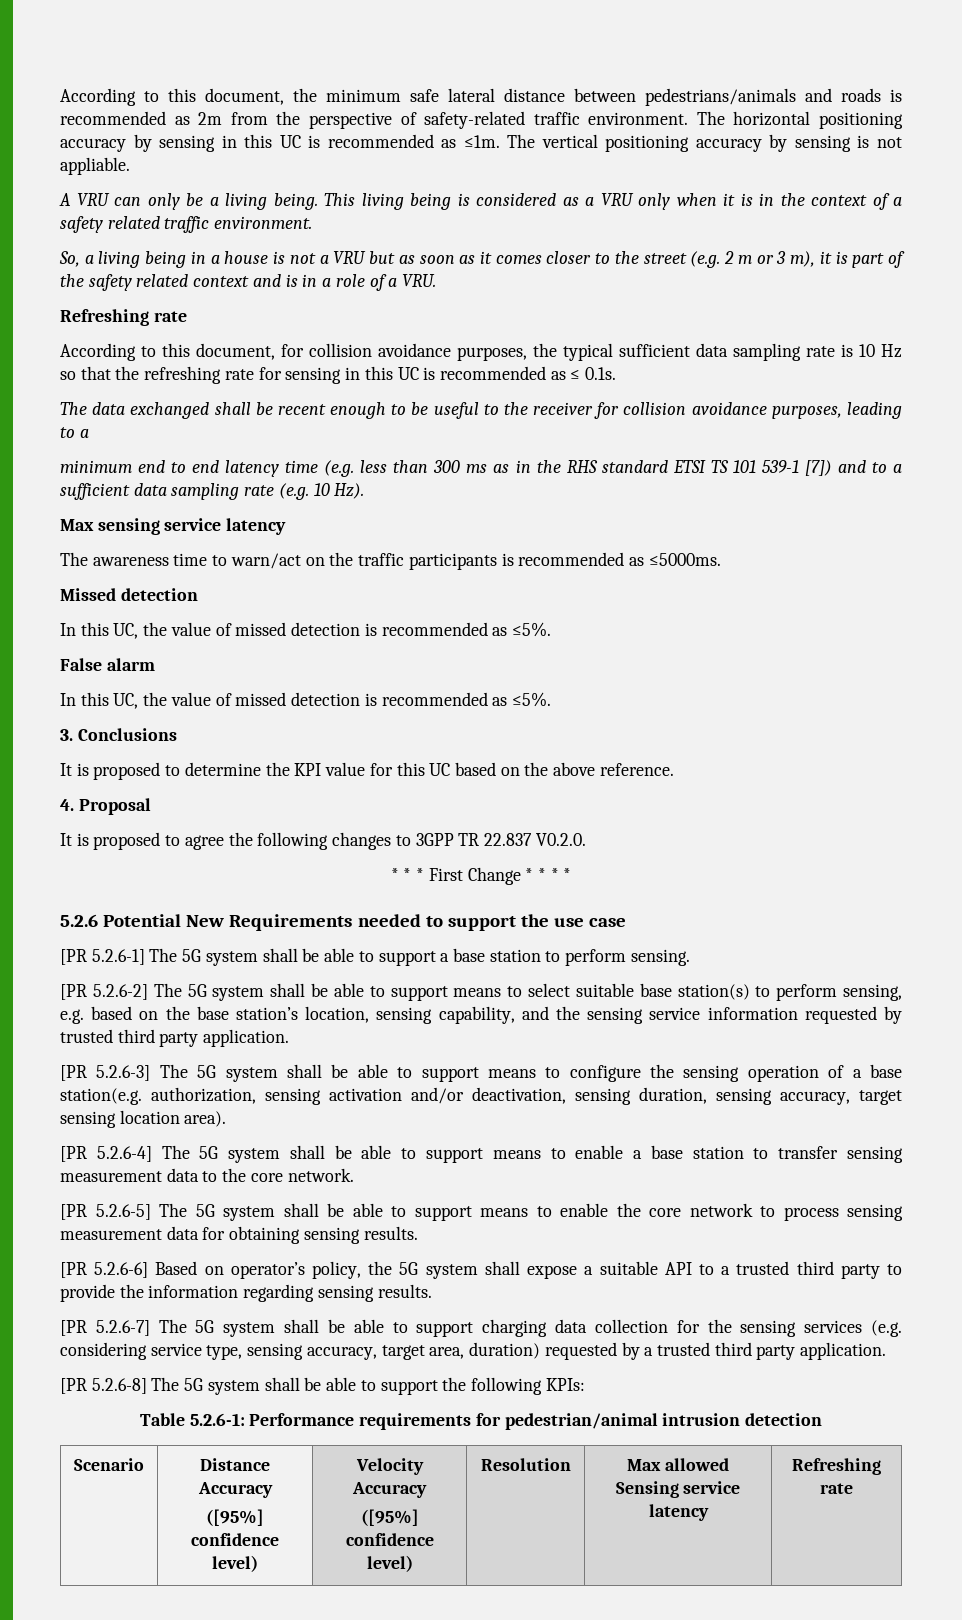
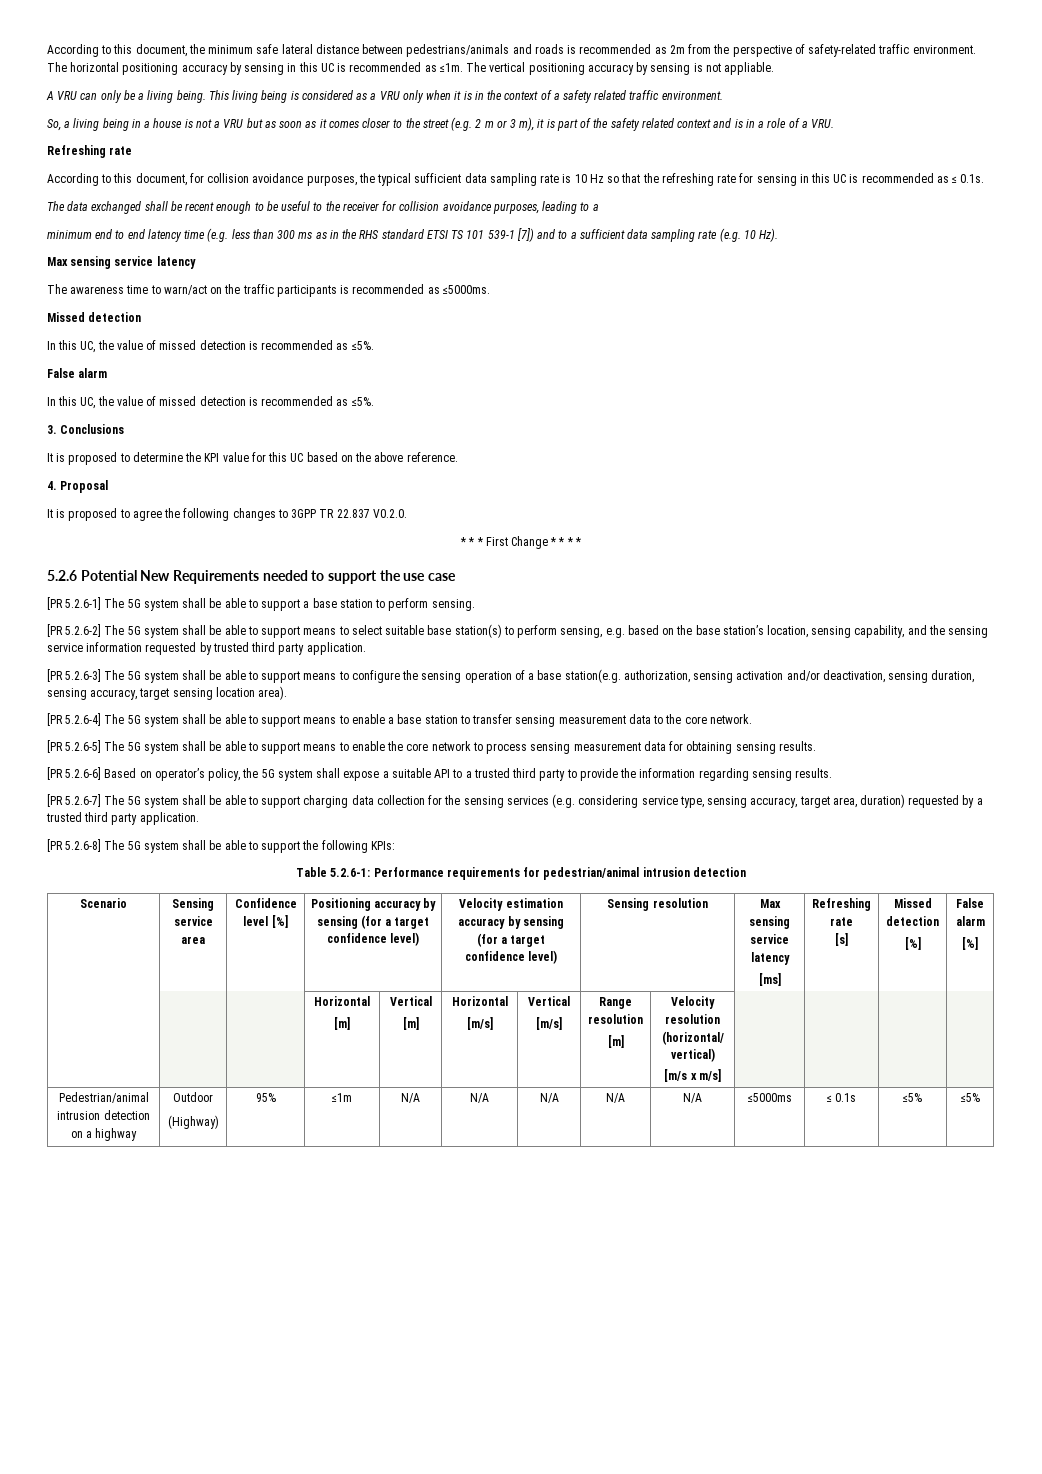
[200,1458,270,1471] [197,1482,273,1498] [206,1509,264,1526] [191,1533,279,1546] [212,1555,258,1572] [355,1458,424,1475] [352,1482,427,1498] [360,1509,419,1526] [345,1533,434,1546] [366,1555,413,1572] [480,1458,571,1471] [627,1458,729,1471] [615,1481,741,1498] [648,1504,709,1521] [792,1458,881,1475] [820,1483,853,1494] Distance Accuracy // ([95%] confidence level) | Velocity Accuracy // ([95%] confidence level) | Resolution | Max allowed Sensing service latency | Refreshing rate -> [172,898,214,911] [173,916,213,926] [181,936,206,944] [234,898,297,908] [243,915,288,928] [310,898,437,911] [316,915,430,929] [326,932,420,946] [459,898,563,911] [458,916,564,929] [476,933,546,947] [464,950,558,964] [607,898,708,911] [759,899,781,908] [749,916,790,929] [750,934,789,944] [750,952,790,965] [758,973,781,986] [812,898,871,911] [830,917,853,926] [835,933,848,946] [893,898,932,908] [886,916,939,926] [904,937,921,950] [956,898,984,908] [955,916,985,926] [962,937,978,950] [314,996,370,1006] [334,1017,350,1030] [389,996,432,1006] [402,1017,419,1030] [451,996,508,1006] [466,1017,493,1030] [528,996,570,1006] [536,1017,562,1030] [599,997,632,1009] [588,1014,643,1024] [607,1035,624,1048] [671,996,715,1009] [665,1014,720,1024] [661,1031,724,1045] [670,1048,715,1062] [664,1069,721,1082] [58,1092,149,1103] [57,1110,150,1120] [70,1128,138,1141] [173,1092,213,1102] [167,1115,219,1129] [255,1093,276,1102] [332,1093,352,1102] [401,1093,420,1103] [470,1093,489,1103] [539,1093,559,1103] [606,1093,625,1103] [683,1093,702,1103] [747,1093,792,1102] [826,1093,857,1102] [903,1093,922,1102] [960,1093,980,1102] Sensing service area | Confidence level [%] | Positioning accuracy by sensing (for a target confidence level) | Velocity estimation accuracy by sensing (for a target confidence level) | Sensing resolution | Max sensing service latency // [ms] | Refreshing rate // [s] | Missed detection // [%] | False alarm // [%] // | | | Horizontal // [m] | Vertical // [m] | Horizontal // [m/s] | Vertical // [m/s] | Range resolution // [m] | Velocity resolution (horizontal/ vertical) // [m/s x m/s] | | | | // Pedestrian/animal intrusion detection on a highway | Outdoor // (Highway) | 95% | ≤1m | N/A | N/A | N/A | N/A | N/A | ≤5000ms | ≤ 0.1s | ≤5% | ≤5%

